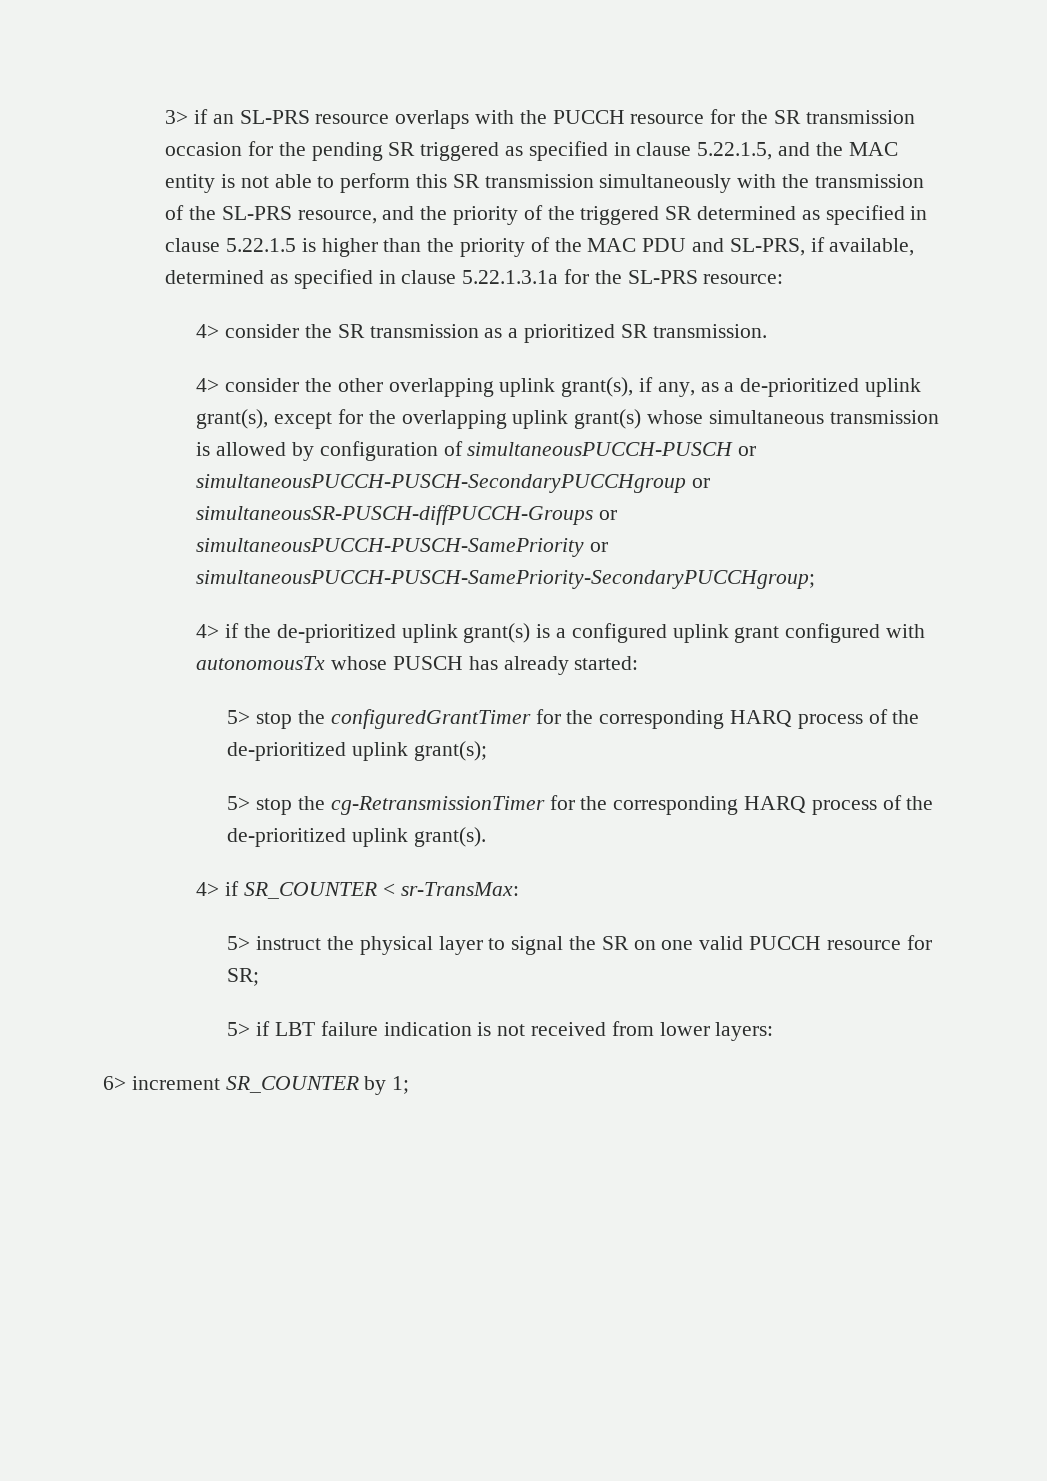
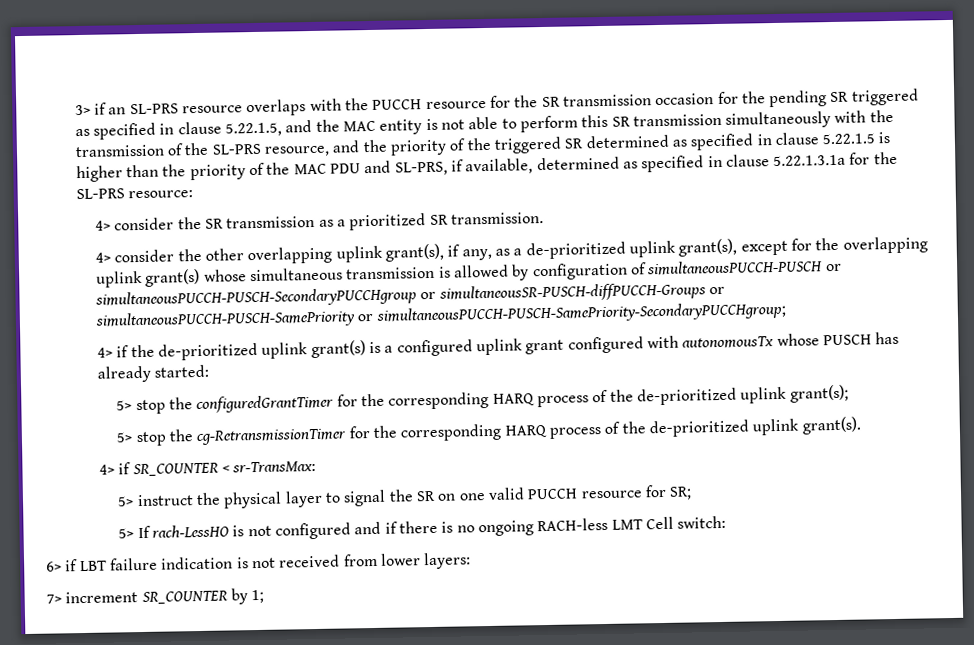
(251, 1029) none -> [137,515,727,540] [46,561,62,572] If rach-LessHO is not configured and if there is no ongoing RACH-less LMT Cell switch: // 6>
[103,1076,126,1090] 6> -> [46,594,62,604] 7>

